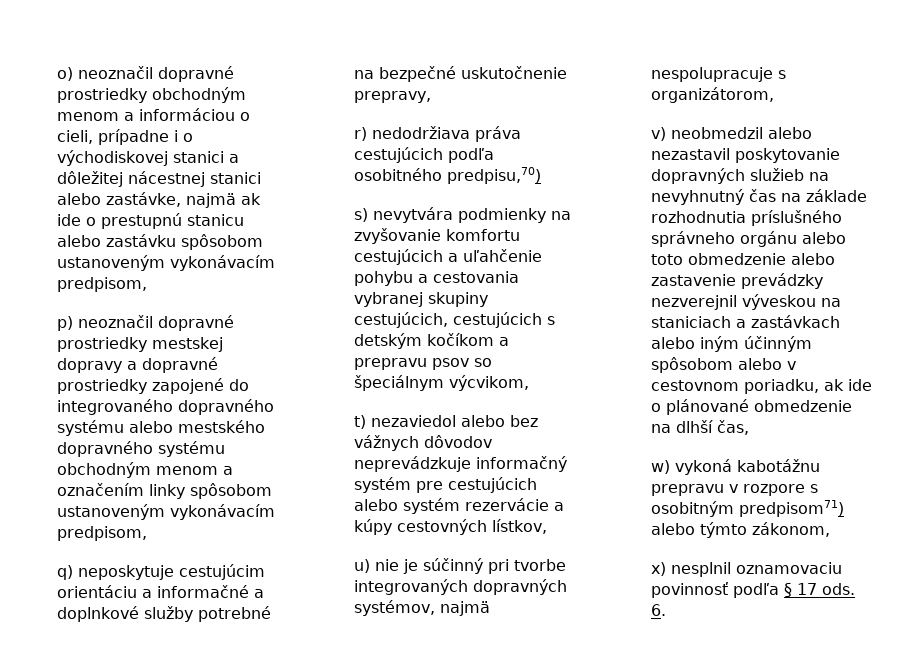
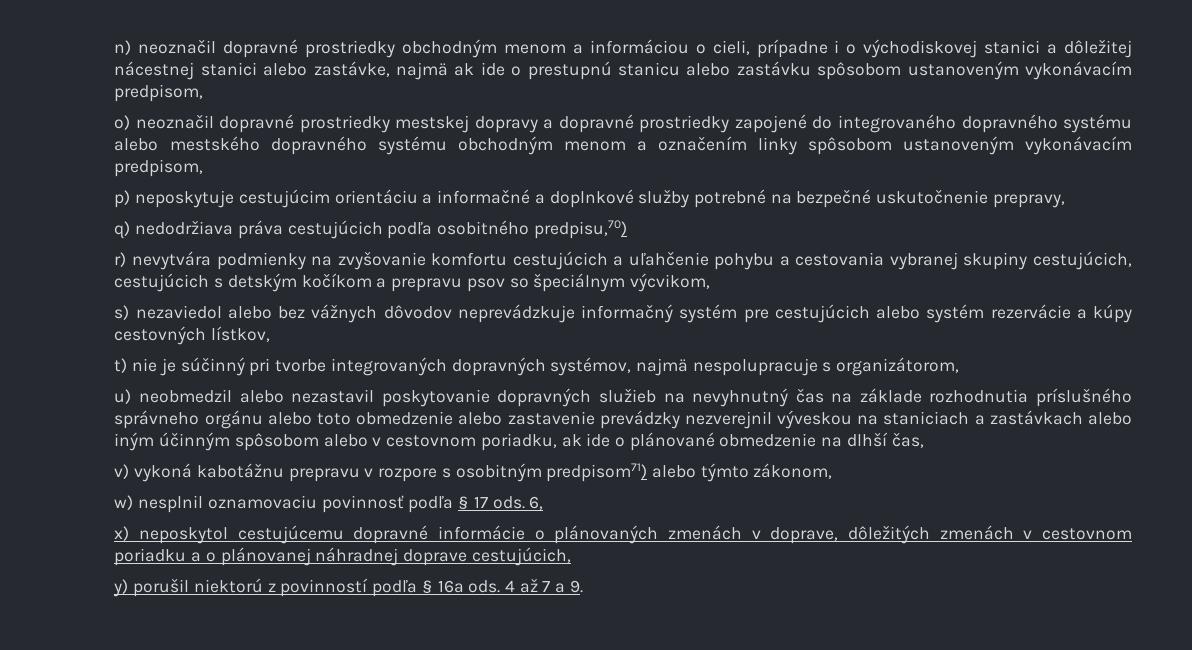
[56,67,73,81] o) -> [114,40,132,55] n)
[56,316,73,331] p) -> [114,115,131,130] o)
[56,565,73,580] q) -> [114,190,131,208] p)
[353,127,367,141] r) -> [114,221,131,239] q)
[353,208,368,222] s) -> [114,252,127,267] r)
[353,415,366,429] t) -> [114,305,130,320] s)
[353,559,370,573] u) -> [114,358,128,373] t)
[650,127,666,141] v) -> [114,389,132,404] u)
[650,460,670,474] w) -> [114,464,130,479] v)
[650,562,666,576] x) -> [114,495,134,510] w)
[650,604,666,616] 6. -> [529,496,544,510] [114,525,1133,544] [114,547,571,566] [113,578,583,597] 6, // x) neposkytol cestujúcemu dopravné informácie o plánovaných zmenách v doprave, dôležitých zmenách v cestovnom poriadku a o plánovanej náhradnej doprave cestujúcich, // y) porušil niektorú z povinností podľa § 16a ods. 4 až 7 a 9.

